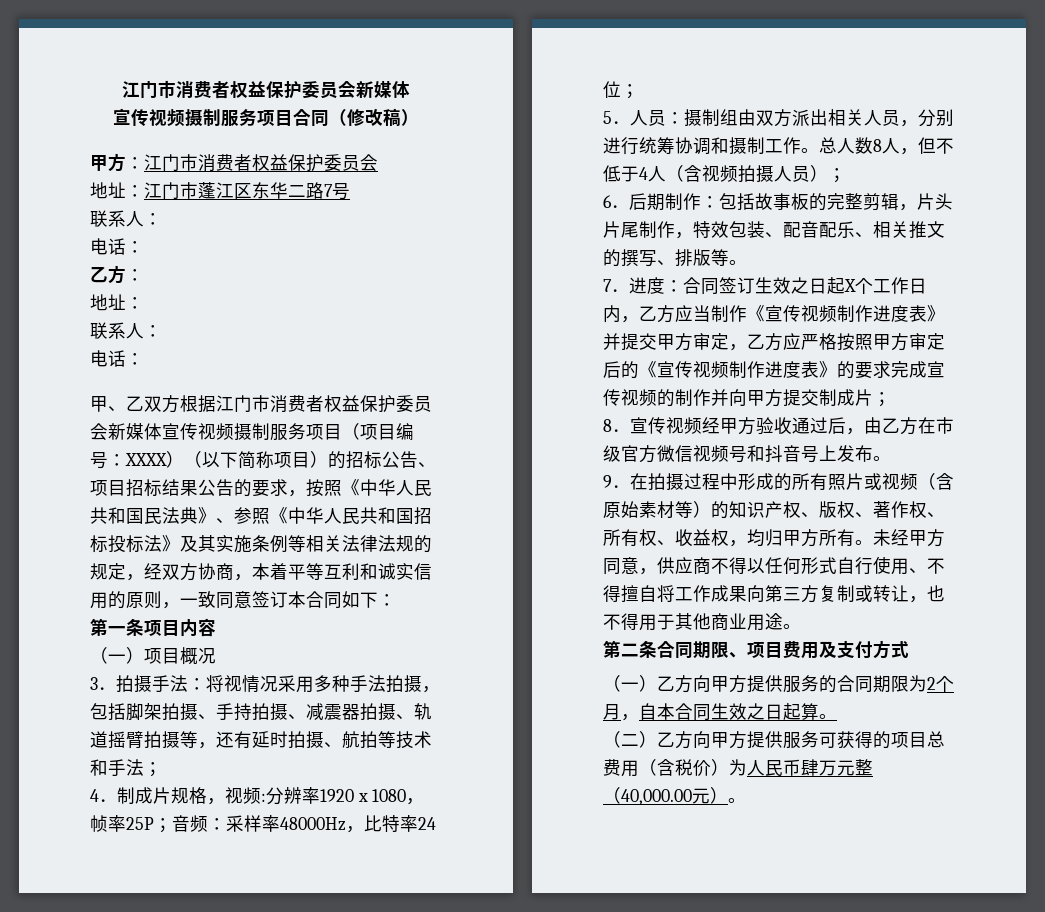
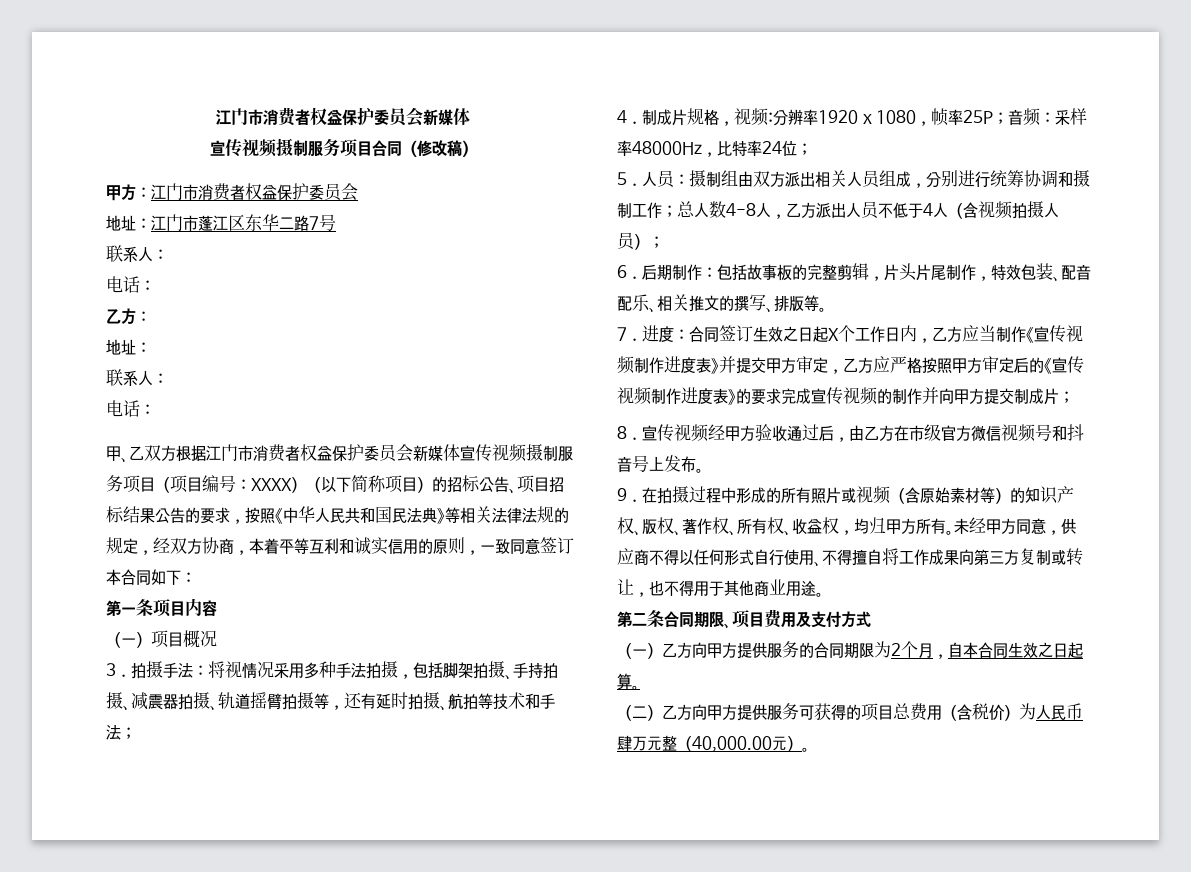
[216,507,432,525] [90,535,288,553] 、参照《中华人民共和国招标投标法》及其实施条例 -> (445, 516) none
(900, 118) none -> [879,170,911,187] 组成
[801,137,936,155] 。总人数8人，但 -> [662,201,880,219] ；总人数4-8人，乙方派出人员

